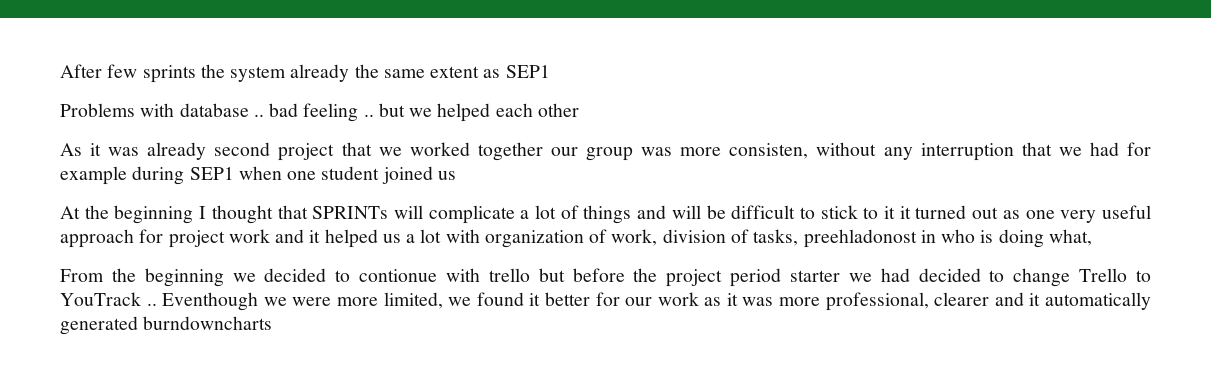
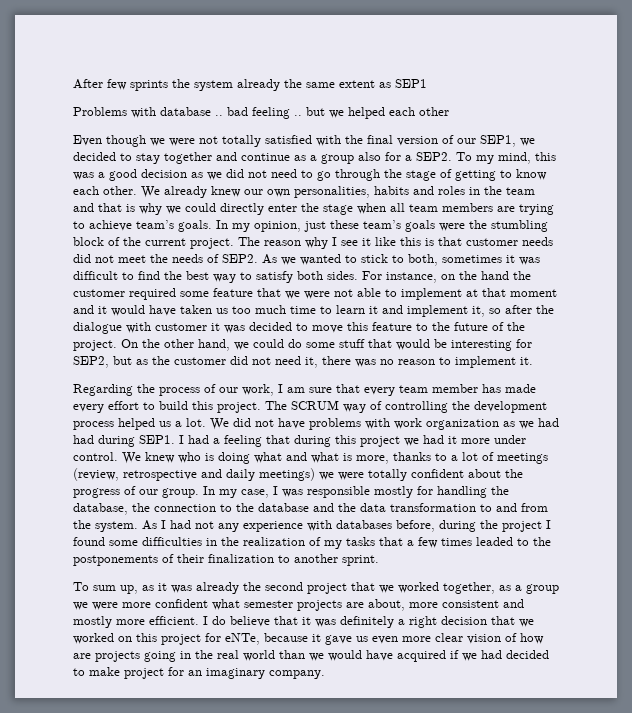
[60,143,82,156] As -> [73,135,535,147] [73,152,556,164] [73,169,547,181] [73,186,535,198] [73,203,554,215] [73,220,548,232] [73,237,553,249] [73,254,540,266] [73,271,531,283] [73,288,557,300] [73,305,554,317] [73,322,525,334] [73,339,532,351] [73,356,533,368] [73,384,536,396] [73,400,547,413] [73,418,559,430] [73,435,526,447] [73,452,548,464] [73,468,523,481] [73,486,509,498] [73,503,548,515] [73,520,551,532] [73,537,551,549] [73,554,379,566] [73,582,154,594] Even though we were not totally satisfied with the final version of our SEP1, we decided to stay together and continue as a group also for a SEP2. To my mind, this was a good decision as we did not need to go through the stage of getting to know each other. We already knew our own personalities, habits and roles in the team and that is why we could directly enter the stage when all team members are trying to achieve team’s goals. In my opinion, just these team’s goals were the stumbling block of the current project. The reason why I see it like this is that customer needs did not meet the needs of SEP2. As we wanted to stick to both, sometimes it was difficult to find the best way to satisfy both sides. For instance, on the hand the customer required some feature that we were not able to implement at that moment and it would have taken us too much time to learn it and implement it, so after the dialogue with customer it was decided to move this feature to the future of the project. On the other hand, we could do some stuff that would be interesting for SEP2, but as the customer did not need it, there was no reason to implement it. // Regarding the process of our work, I am sure that every team member has made every effort to build this project. The SCRUM way of controlling the development process helped us a lot. We did not have problems with work organization as we had had during SEP1. I had a feeling that during this project we had it more under control. We knew who is doing what and what is more, thanks to a lot of meetings (review, retrospective and daily meetings) we were totally confident about the progress of our group. In my case, I was responsible mostly for handling the database, the connection to the database and the data transformation to and from the system. As I had not any experience with databases before, during the project I found some difficulties in the realization of my tasks that a few times leaded to the postponements of their finalization to another sprint. // To sum up, as
(207, 151) none -> [243,582,261,591] the
[477,142,1151,161] [60,166,456,185] [60,205,1151,224] [60,229,1092,248] [60,268,1152,287] [60,292,1152,311] [60,316,273,335] together our group was more consisten, without any interruption that we had for example during SEP1 when one student joined us // At the beginning I thought that SPRINTs will complicate a lot of things and will be difficult to stick to it it turned out as one very useful approach for project work and it helped us a lot with organization of work, division of tasks, preehladonost in who is doing what, // From the beginning we decided to contionue with trello but before the project period starter we had decided to change Trello to YouTrack .. Eventhough we were more limited, we found it better for our work as it was more professional, clearer and it automatically generated burndowncharts -> [443,582,559,594] [73,599,524,611] [73,616,534,628] [73,633,544,645] [73,650,549,662] [73,667,325,679] together, as a group we were more confident what semester projects are about, more consistent and mostly more efficient. I do believe that it was definitely a right decision that we worked on this project for eNTe, because it gave us even more clear vision of how are projects going in the real world than we would have acquired if we had decided to make project for an imaginary company.

